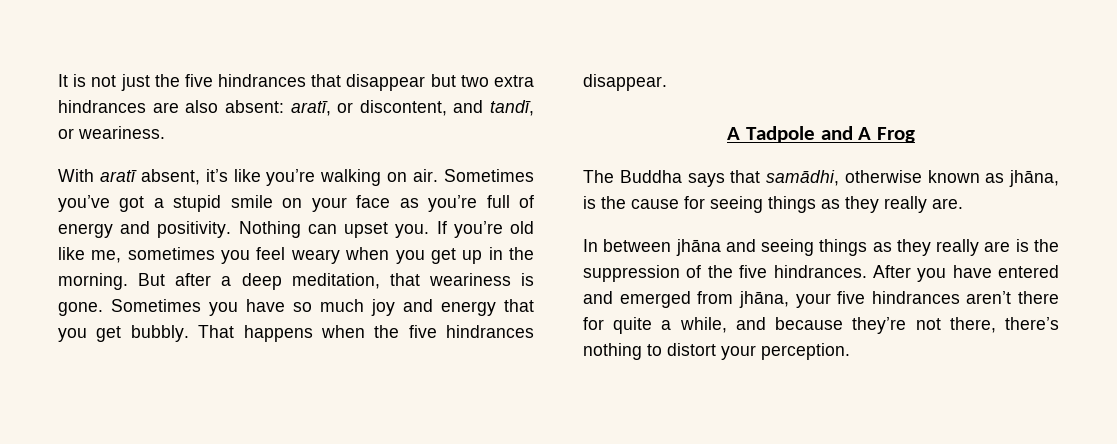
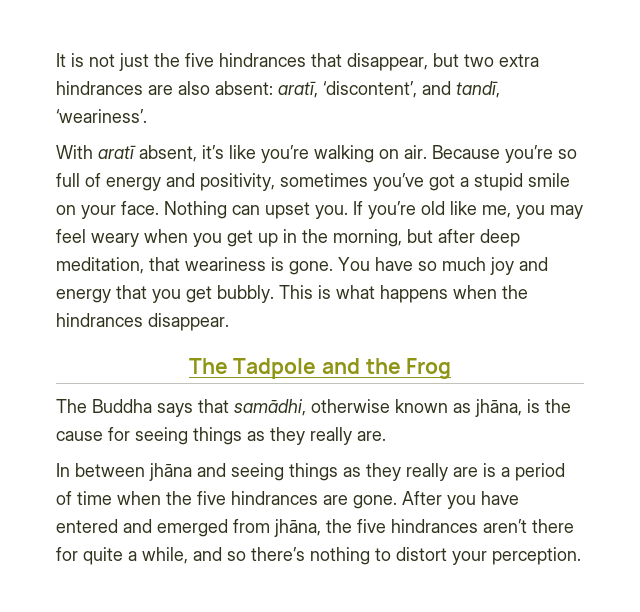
[346,74,426,91] disappear -> [347,53,428,71] disappear,
[337,100,534,116] [58,126,165,139] or discontent, and tandī, or weariness. -> [323,81,500,98] [56,109,147,123] ‘discontent’, and tandī, ‘weariness’.
[444,169,535,182] Sometimes -> [432,145,577,163] [56,173,368,191] Because you’re so full of energy and positivity, sometimes
[356,195,534,212] [58,221,232,238] face as you’re full of energy and positivity. -> [121,201,159,215] face.
[127,247,251,264] sometimes you -> [516,205,583,219] you may
[58,273,232,290] morning. But after a -> [333,229,475,247] morning, but after
[111,299,238,316] Sometimes you -> [338,257,370,271] You
[198,325,235,338] That -> [279,285,375,299] This is what
[408,325,437,338] five -> (528, 292) none
[727,127,741,140] A -> [188,358,228,374] The
[858,127,872,140] A -> [365,358,401,374] the
[1034,239,1059,252] [583,265,867,282] the suppression of the five hindrances. -> [501,463,565,481] [56,491,397,509] a period of time when the five hindrances are gone.
[795,293,831,308] your -> [326,519,352,533] the
[775,317,996,334] because they’re not there, -> [227,551,246,561] so

